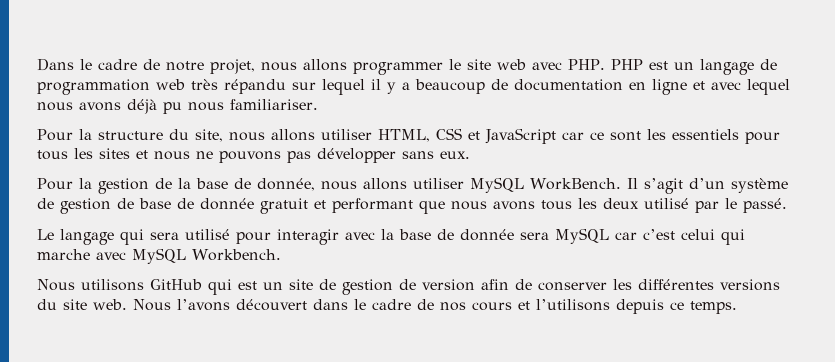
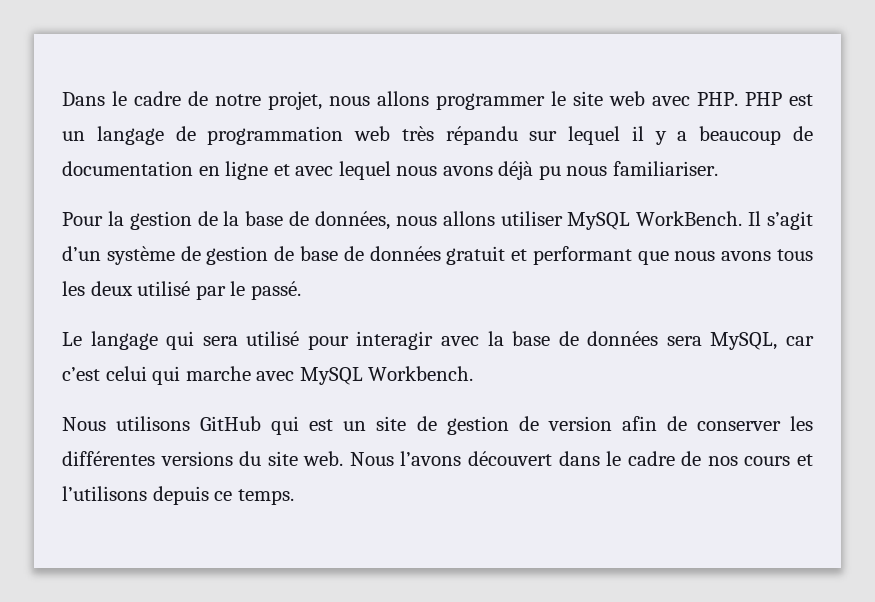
[37,128,780,144] [37,148,470,163] // Pour la structure du site, nous allons utiliser HTML, CSS et JavaScript car ce sont les essentiels pour tous les sites et nous ne pouvons pas développer sans eux. -> (718, 168) none
[257,178,315,191] donnée, -> [315,211,390,230] données,
[200,198,254,210] donnée -> [369,246,441,261] données
[460,228,609,244] donnée sera MySQL -> [587,331,778,350] données sera MySQL,

